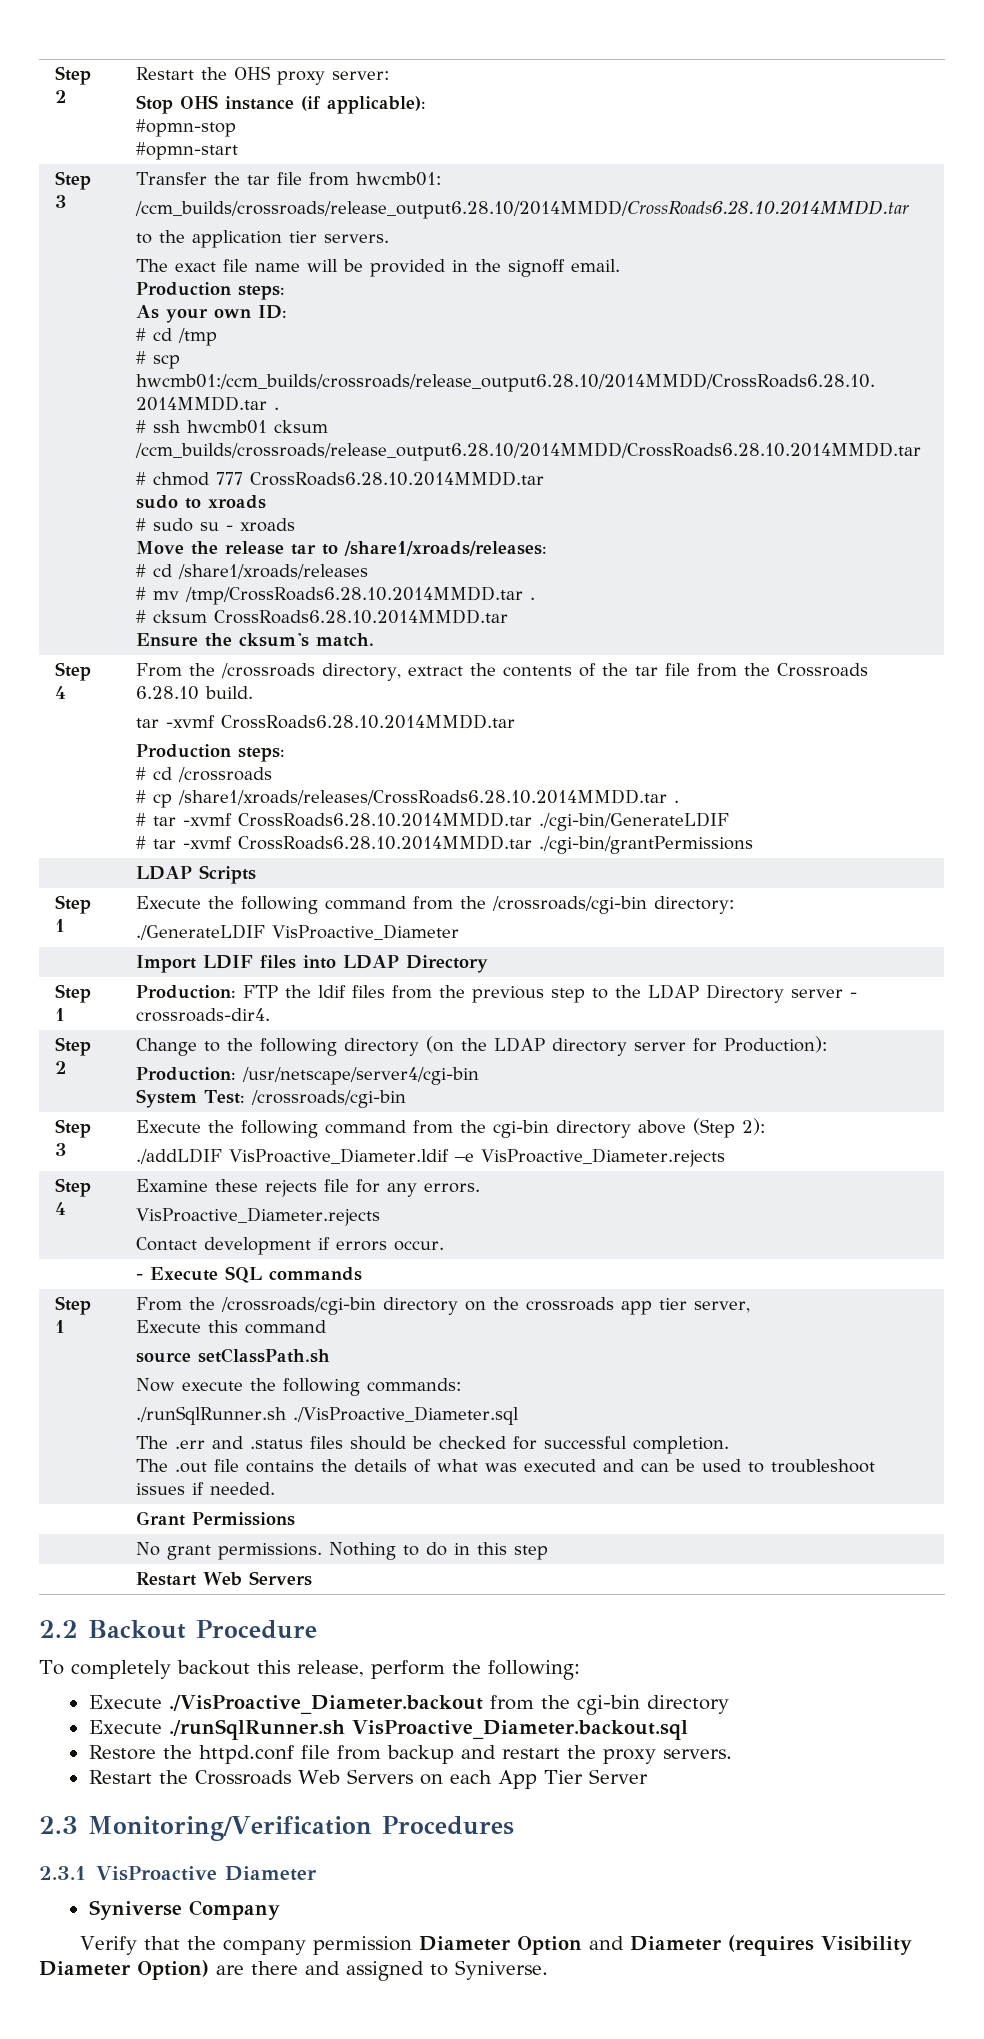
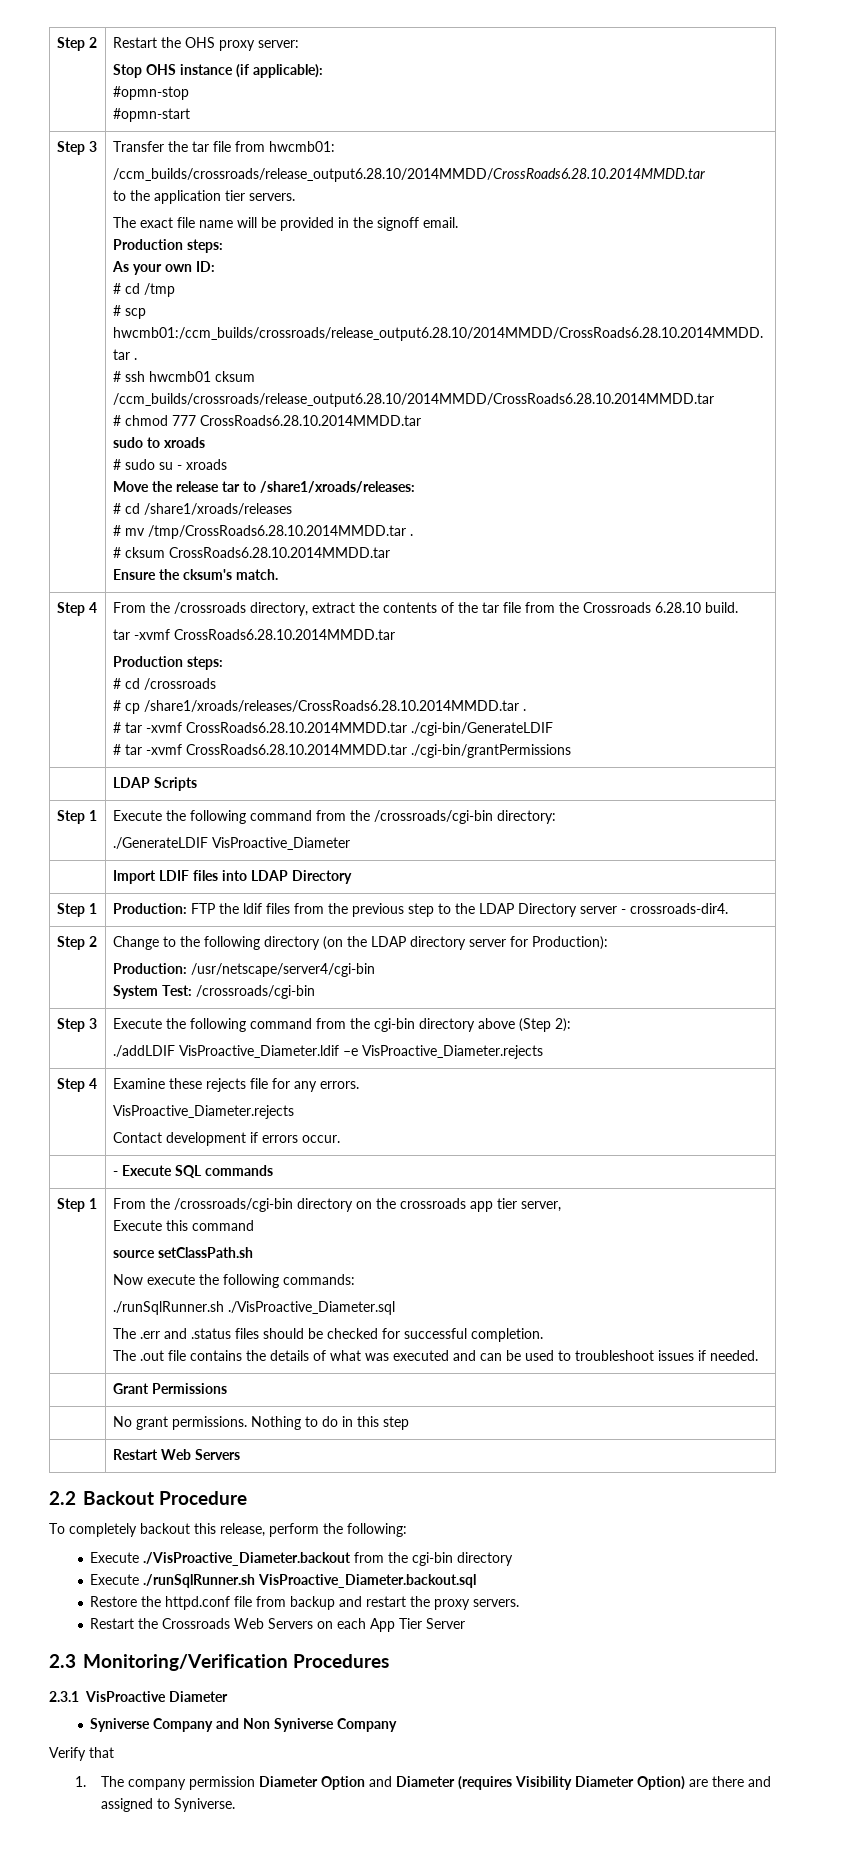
(280, 1910) none -> [216,1718,398,1732] and Non Syniverse Company
[186,1936,216,1950] the -> [74,1776,124,1787] // 1. The

